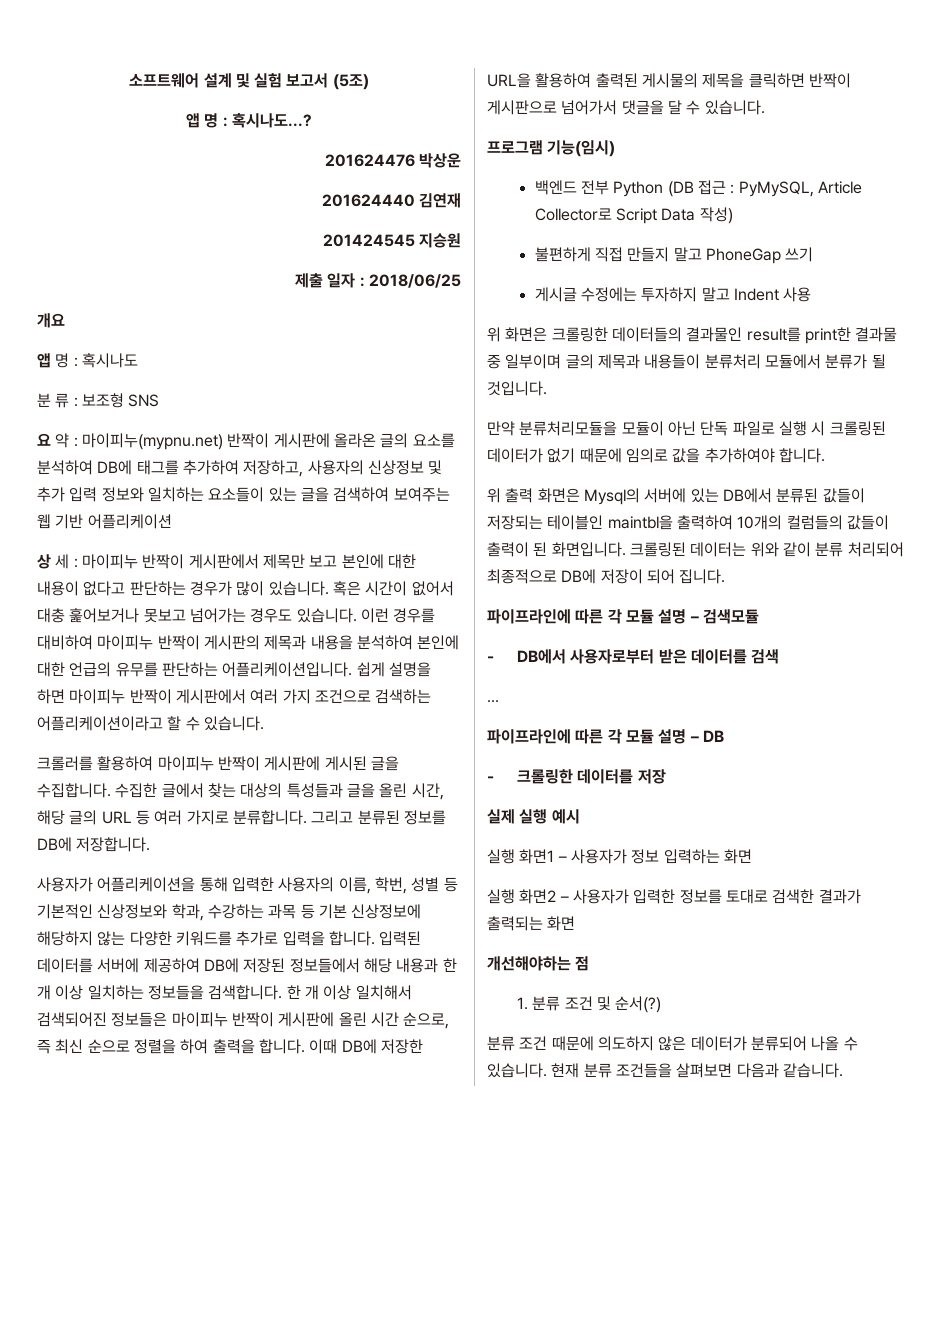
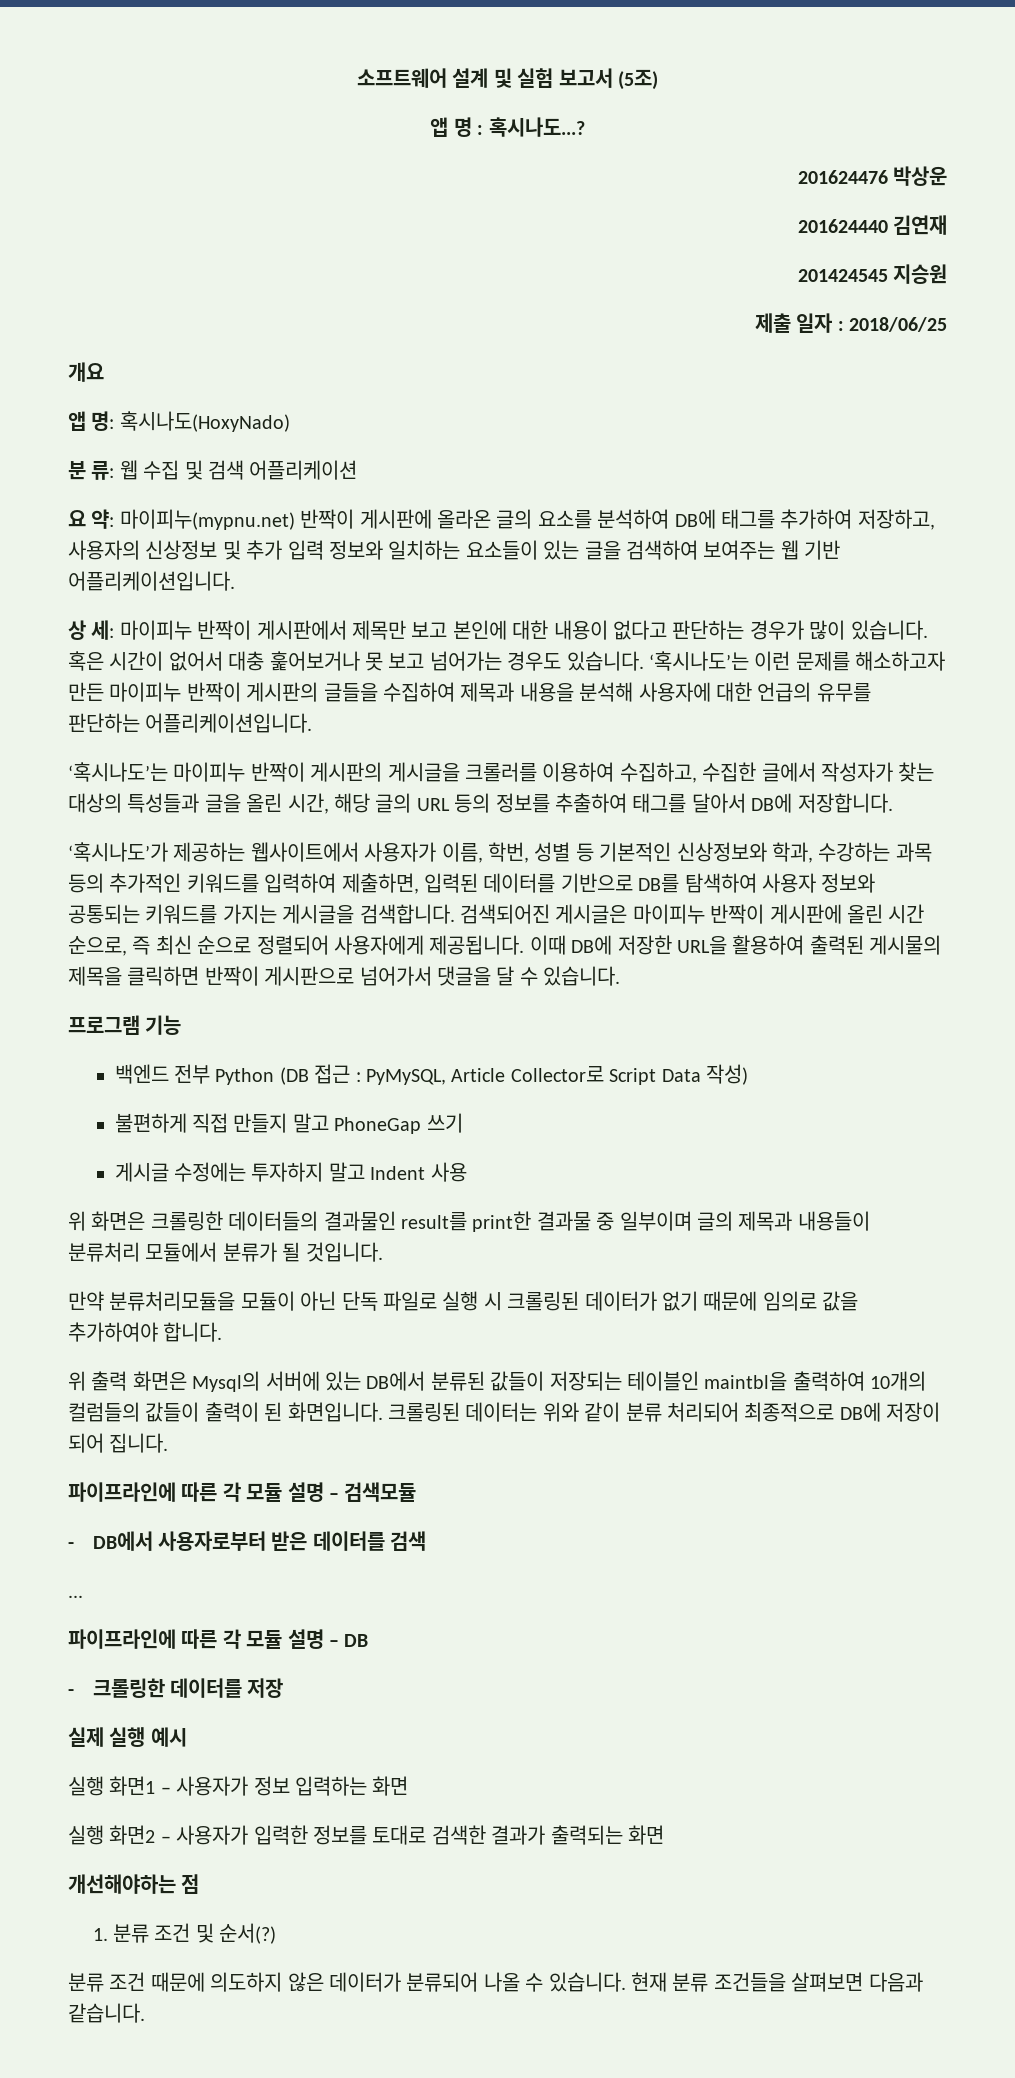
[55,353,138,368] [37,393,160,408] 명 : 혹시나도 // 분 류 : 보조형 SNS -> [91,411,290,432] [68,460,358,480] 명: 혹시나도(HoxyNado) // 분 류: 웹 수집 및 검색 어플리케이션
[55,433,78,448] 약 : -> [91,509,115,529] 약:
[87,514,172,529] 어플리케이션 -> [68,571,235,591] 어플리케이션입니다.
[55,554,78,569] 세 : -> [91,620,115,640] 세:
[143,608,186,623] 못보고 -> [365,652,425,671] 못 보고
[360,608,436,623] [37,635,460,650] 이런 경우를 대비하여 마이피누 반짝이 게시판의 제목과 내용을 분석하여 본인에 -> [648,651,946,671] [68,682,711,702] ‘혹시나도’는 이런 문제를 해소하고자 만든 마이피누 반짝이 게시판의 글들을 수집하여 제목과 내용을 분석해 사용자에
[356,662,431,677] [37,689,432,704] [37,716,264,731] [37,756,399,771] [37,783,111,798] 쉽게 설명을 하면 마이피누 반짝이 게시판에서 여러 가지 조건으로 검색하는 어플리케이션이라고 할 수 있습니다. // 크롤러를 활용하여 마이피누 반짝이 게시판에 게시된 글을 수집합니다. -> [68,762,697,783] // ‘혹시나도’는 마이피누 반짝이 게시판의 게시글을 크롤러를 이용하여 수집하고,
(204, 790) none -> [820,762,893,782] 작성자가
[135,810,446,825] [37,837,151,852] [37,877,335,892] 등 여러 가지로 분류합니다. 그리고 분류된 정보를 DB에 저장합니다. // 사용자가 어플리케이션을 통해 입력한 사용자의 -> [454,793,893,813] [68,842,437,862] 등의 정보를 추출하여 태그를 달아서 DB에 저장합니다. // ‘혹시나도’가 제공하는 웹사이트에서 사용자가
[300,904,422,919] [37,931,422,946] [37,958,457,973] [37,985,412,1000] [37,1012,168,1027] 등 기본 신상정보에 해당하지 않는 다양한 키워드를 추가로 입력을 합니다. 입력된 데이터를 서버에 제공하여 DB에 저장된 정보들에서 해당 내용과 한 개 이상 일치하는 정보들을 검색합니다. 한 개 이상 일치해서 검색되어진 정보들은 -> [68,873,876,894] [68,904,628,924] 등의 추가적인 키워드를 입력하여 제출하면, 입력된 데이터를 기반으로 DB를 탐색하여 사용자 정보와 공통되는 키워드를 가지는 게시글을 검색합니다. 검색되어진 게시글은
[133,1039,305,1054] 정렬을 하여 출력을 합니다. -> [256,935,525,955] 정렬되어 사용자에게 제공됩니다.
[547,140,616,157] 기능(임시) -> [145,1015,182,1035] 기능

